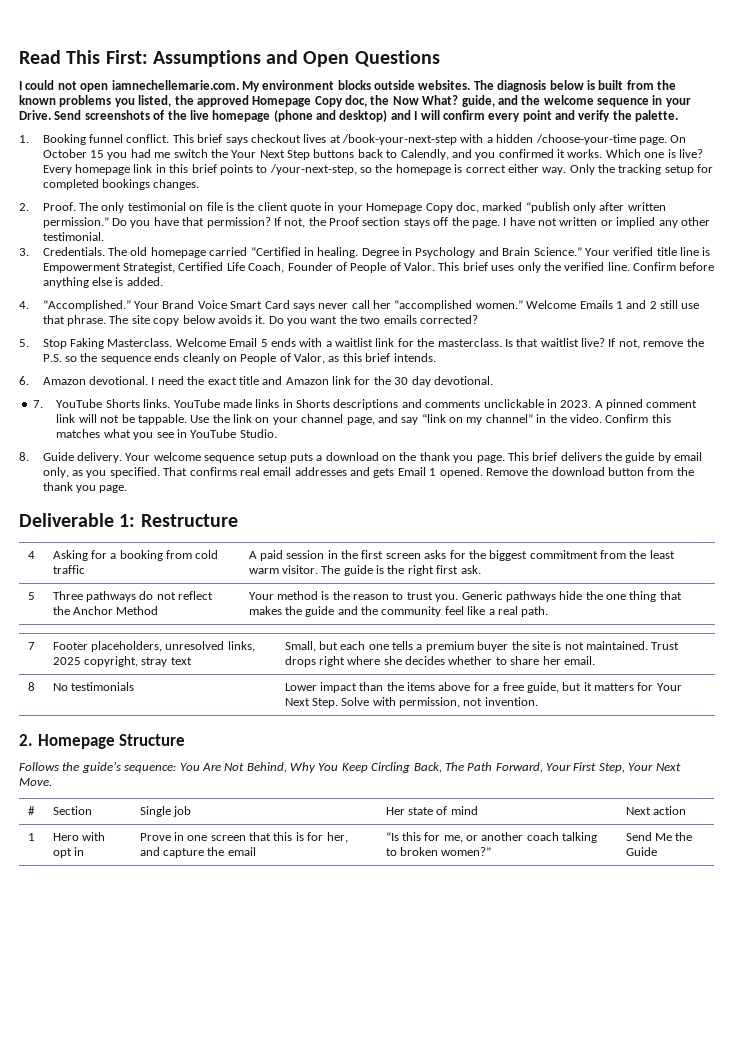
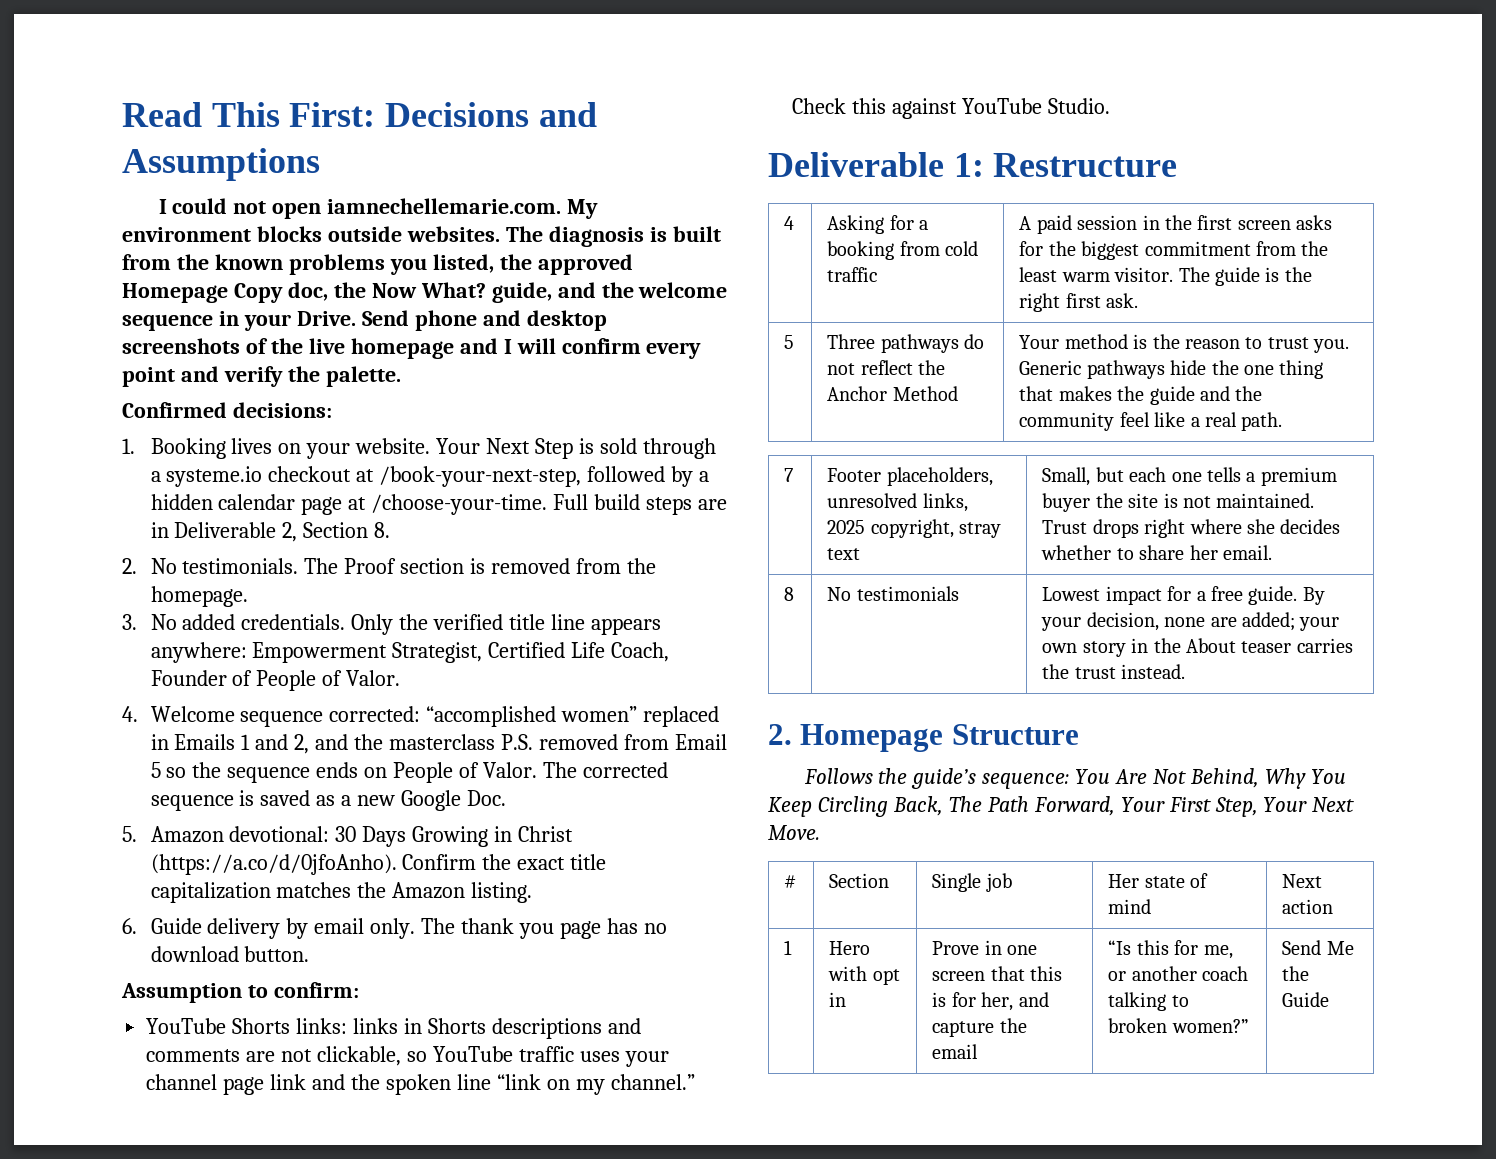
(148, 57) none -> [385,102,597,127] Decisions and
[266,50,440,67] and Open Questions -> (320, 164) none
[549,80,584,90] below -> (644, 236) none
(82, 115) none -> [414,310,607,331] phone and desktop
[273,110,388,122] (phone and desktop) -> (454, 348) none
(679, 116) none -> [122,402,332,418] // Confirmed decisions:
[89,134,687,145] [42,149,703,160] [42,164,714,175] [42,179,200,190] [19,202,666,213] [42,217,710,228] [42,232,104,241] [19,247,610,258] funnel conflict. This brief says checkout lives at /book-your-next-step with a hidden /choose-your-time page. On October 15 you had me switch the Your Next Step buttons back to Calendly, and you confirmed it works. Which one is live? Every homepage link in this brief points to /your-next-step, so the homepage is correct either way. Only the tracking setup for completed bookings changes. // 2. Proof. The only testimonial on file is the client quote in your Homepage Copy doc, marked “publish only after written permission.” Do you have that permission? If not, the Proof section stays off the page. I have not written or implied any other testimonial. // 3. Credentials. The old homepage carried “Certified in healing. Degree in Psychology and Brain Science.” Your -> [231,438,716,459] [150,466,710,487] [150,494,728,515] [150,522,391,542] [122,558,657,574] [150,586,248,607] [122,614,429,635] lives on your website. Your Next Step is sold through a systeme.io checkout at /book-your-next-step, followed by a hidden calendar page at /choose-your-time. Full build steps are in Deliverable 2, Section 8. // 2. No testimonials. The Proof section is removed from the homepage. // 3. No added credentials. Only the
[702,247,711,256] is -> [591,618,662,635] [150,642,247,663] appears anywhere:
[438,262,715,273] [42,277,163,288] [19,300,700,311] [42,315,478,326] [19,338,704,349] [42,354,62,362] This brief uses only the verified line. Confirm before anything else is added. // 4. “Accomplished.” Your Brand Voice Smart Card says never call her “accomplished women.” Welcome Emails 1 and 2 still use that phrase. The site copy below avoids it. Do you want the two emails corrected? // 5. Stop Faking Masterclass. Welcome Email 5 ends with a waitlist link for the masterclass. Is that waitlist live? If not, remove the P.S. -> [122,706,720,727] [150,734,727,754] [150,762,161,778] // 4. Welcome sequence corrected: “accomplished women” replaced in Emails 1 and 2, and the masterclass P.S. removed from Email 5
[182,353,220,364] cleanly -> (359, 770) none
[294,353,436,364] [19,376,493,387] [32,399,252,408] Valor, as this brief intends. // 6. Amazon devotional. I need the exact title and Amazon link for the 30 day devotional. // 7. YouTube Shorts links. YouTube made -> [483,762,668,778] [150,790,507,811] [122,826,574,847] [150,854,607,875] [150,882,533,903] [122,918,667,939] [150,946,310,962] [121,982,359,1003] [146,1018,348,1034] Valor. The corrected sequence is saved as a new Google Doc. // 5. Amazon devotional: 30 Days Growing in Christ (https://a.co/d/0jfoAnho). Confirm the exact title capitalization matches the Amazon listing. // 6. Guide delivery by email only. The thank you page has no download button. // Assumption to confirm: // YouTube Shorts links:
[483,399,698,410] [56,414,671,425] [56,429,277,440] [19,452,703,463] [42,467,694,478] [42,482,128,493] unclickable in 2023. A pinned comment link will not be tappable. Use the link on your channel page, and say “link on my channel” in the video. Confirm this matches what you see in YouTube Studio. // 8. Guide delivery. Your welcome sequence setup puts a download on the thank you page. This brief delivers the guide by email only, as you specified. That confirms real email addresses and gets Email 1 opened. Remove the download button from the thank you page. -> [246,1046,669,1067] [146,1074,695,1095] [792,98,1110,119] are not clickable, so YouTube traffic uses your channel page link and the spoken line “link on my channel.” Check this against YouTube Studio.
[284,682,682,693] [284,697,538,708] Lower impact than the items above for a free guide, but it matters for Your Next Step. Solve with permission, not invention. -> [1042,586,1325,605] [1041,612,1340,631] [1042,638,1353,657] [1042,664,1186,679] Lowest impact for a free guide. By your decision, none are added; your own story in the About teaser carries the trust instead.

